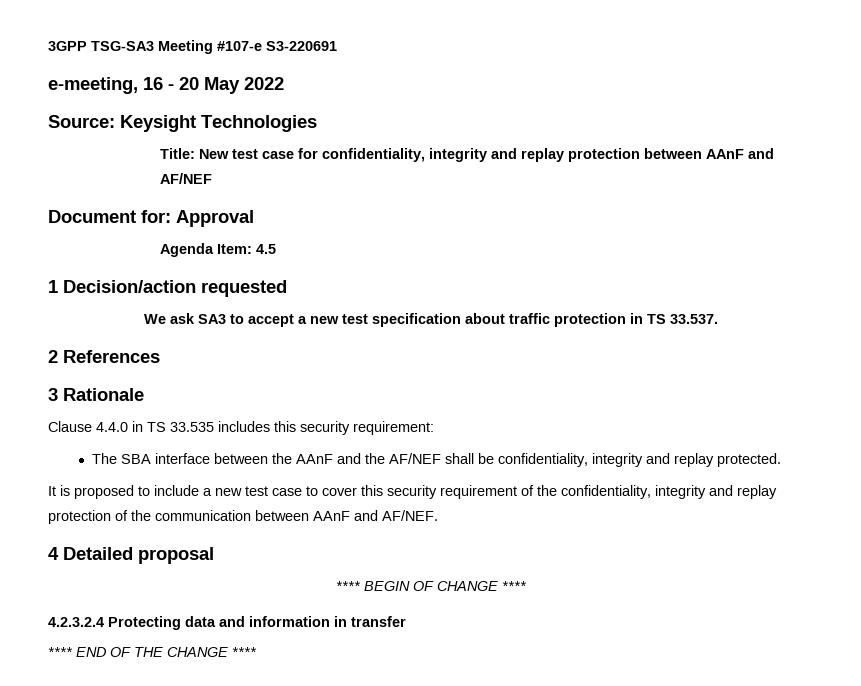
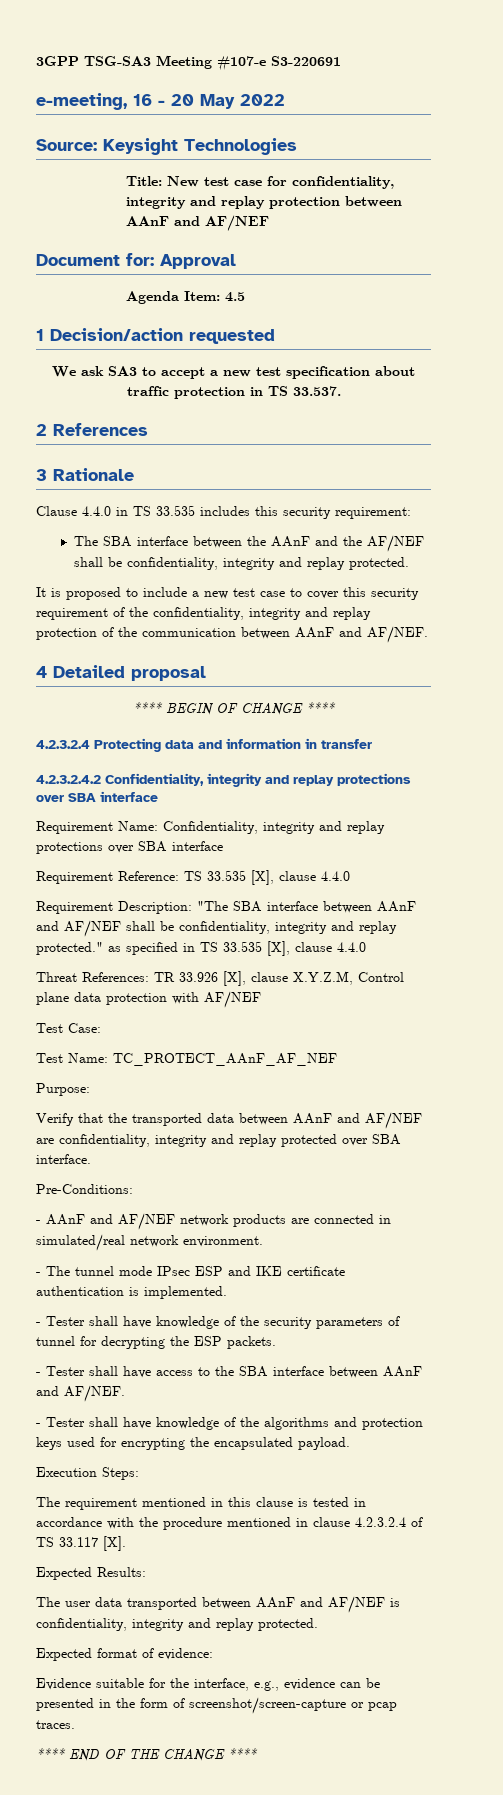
(406, 621) none -> [36,773,411,787] [36,791,158,802] [36,821,385,834] [36,841,223,854] [36,870,350,885] [36,901,416,914] [36,920,397,937] [36,941,366,956] [36,971,404,986] [36,991,261,1008] [36,1023,101,1033] [36,1053,337,1066] [36,1083,90,1096] [36,1112,422,1129] [36,1134,401,1147] [36,1154,91,1164] [36,1184,133,1194] [36,1213,391,1230] [36,1234,263,1251] [36,1266,345,1276] [36,1286,227,1299] [36,1316,400,1329] [36,1336,276,1349] [36,1366,422,1378] [36,1385,125,1402] [36,1417,423,1430] [36,1437,350,1450] [36,1467,139,1480] [36,1497,366,1510] [36,1517,423,1530] [36,1536,126,1551] [36,1567,146,1580] [36,1596,400,1613] [36,1618,318,1631] [36,1648,213,1661] [36,1678,380,1691] [36,1697,397,1714] [36,1720,75,1729] // 4.2.3.2.4.2 Confidentiality, integrity and replay protections over SBA interface // Requirement Name: Confidentiality, integrity and replay protections over SBA interface // Requirement Reference: TS 33.535 [X], clause 4.4.0 // Requirement Description: "The SBA interface between AAnF and AF/NEF shall be confidentiality, integrity and replay protected." as specified in TS 33.535 [X], clause 4.4.0 // Threat References: TR 33.926 [X], clause X.Y.Z.M, Control plane data protection with AF/NEF // Test Case: // Test Name: TC_PROTECT_AAnF_AF_NEF // Purpose: // Verify that the transported data between AAnF and AF/NEF are confidentiality, integrity and replay protected over SBA interface. // Pre-Conditions: // - AAnF and AF/NEF network products are connected in simulated/real network environment. // - The tunnel mode IPsec ESP and IKE certificate authentication is implemented. // - Tester shall have knowledge of the security parameters of tunnel for decrypting the ESP packets. // - Tester shall have access to the SBA interface between AAnF and AF/NEF. // - Tester shall have knowledge of the algorithms and protection keys used for encrypting the encapsulated payload. // Execution Steps: // The requirement mentioned in this clause is tested in accordance with the procedure mentioned in clause 4.2.3.2.4 of TS 33.117 [X]. // Expected Results: // The user data transported between AAnF and AF/NEF is confidentiality, integrity and replay protected. // Expected format of evidence: // Evidence suitable for the interface, e.g., evidence can be presented in the form of screenshot/screen-capture or pcap traces.

